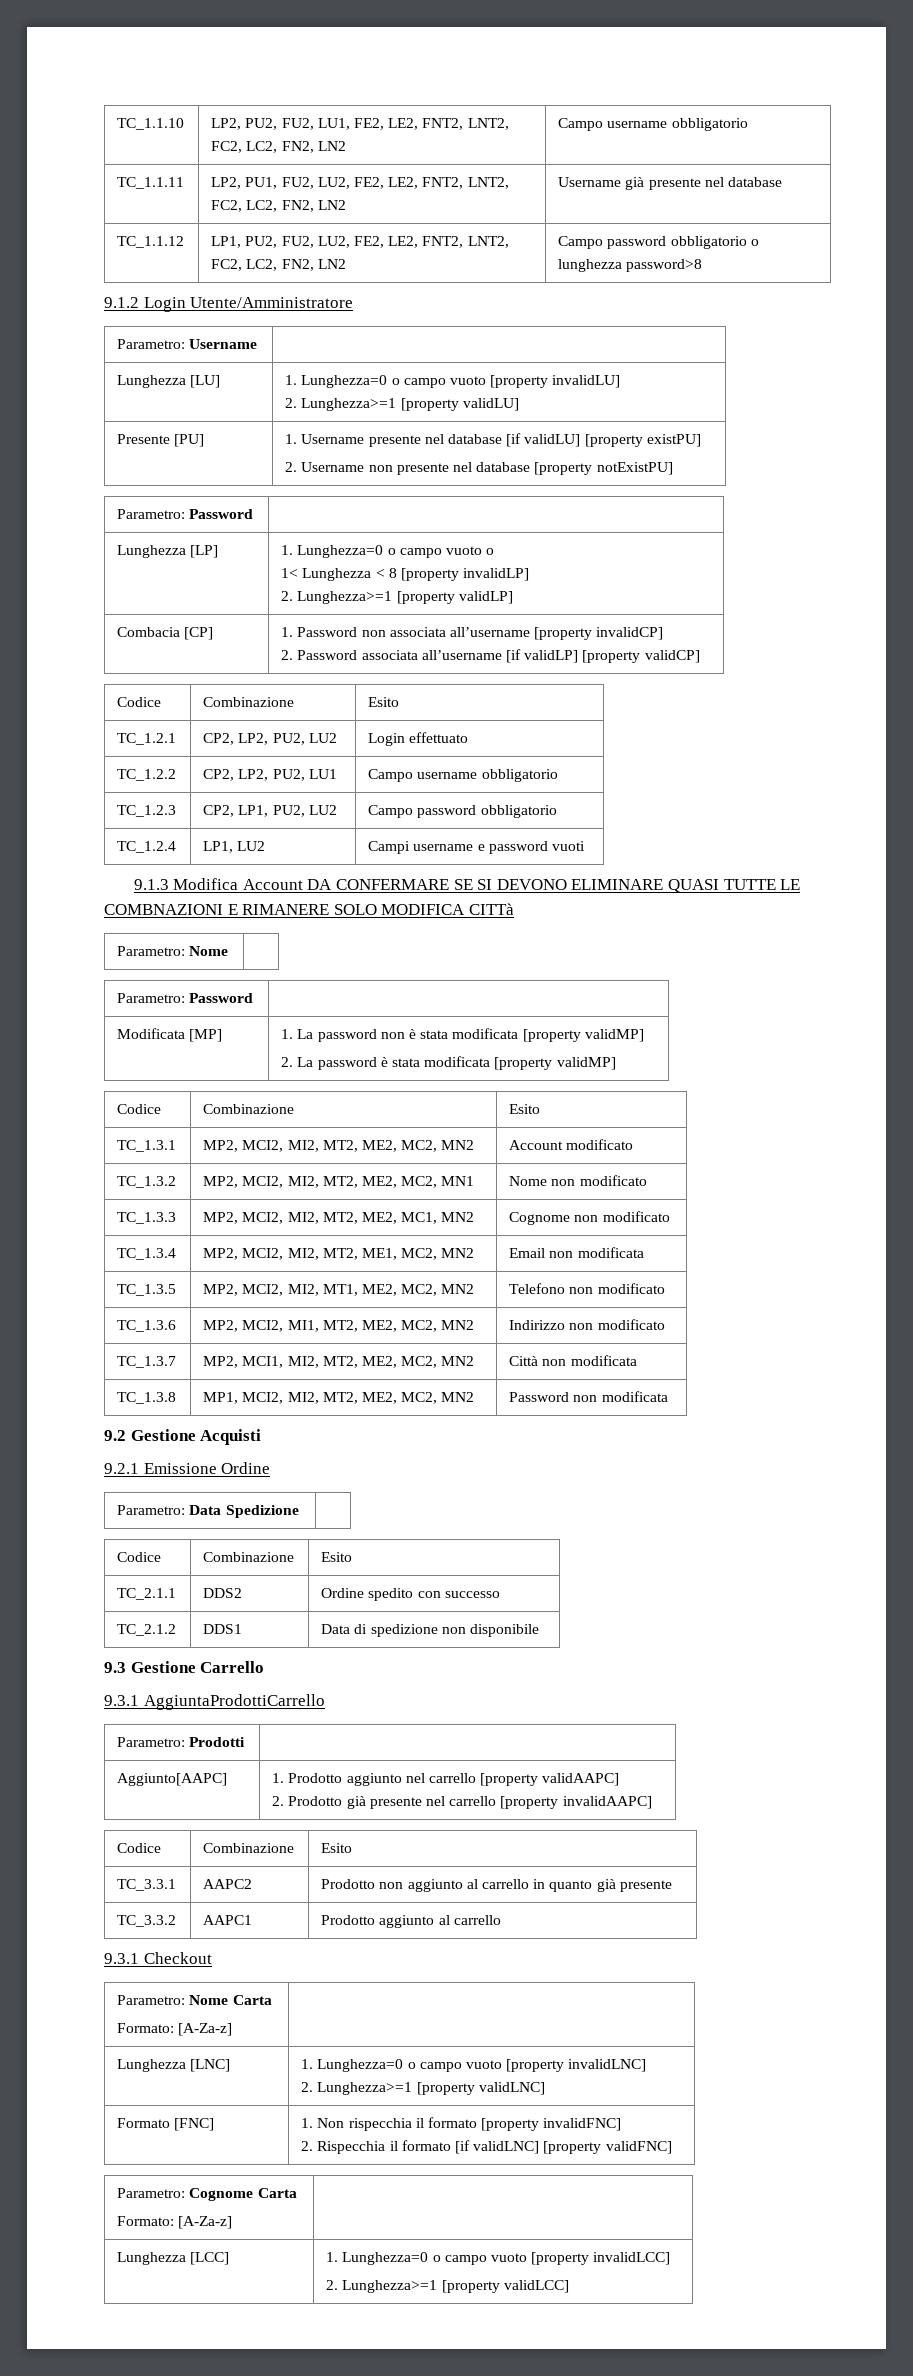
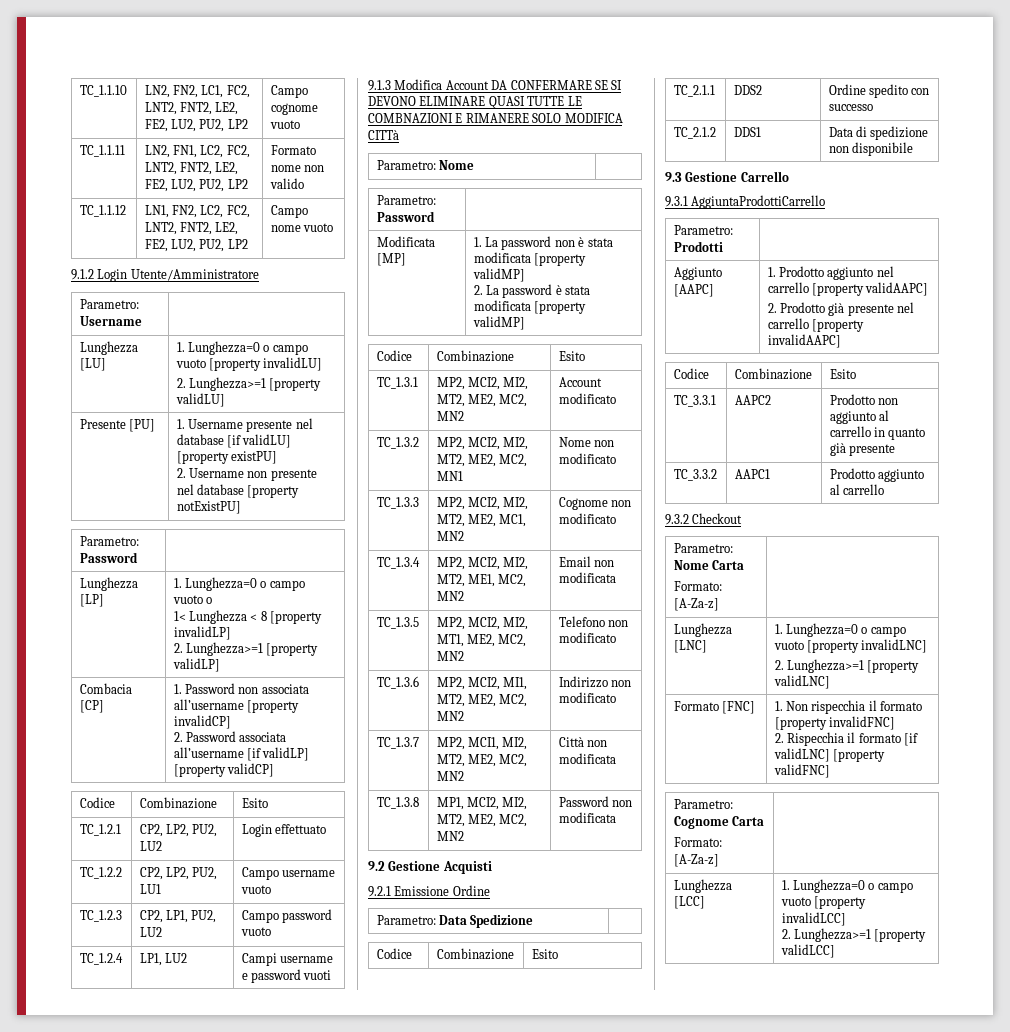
[211,118,509,130] [211,141,346,153] [558,118,748,131] LP2, PU2, FU2, LU1, FE2, LE2, FNT2, LNT2, FC2, LC2, FN2, LN2 | Campo username obbligatorio -> [144,85,250,98] [144,102,239,115] [144,119,248,132] [270,85,308,98] [270,103,318,115] [269,120,300,129] LN2, FN2, LC1, FC2, LNT2, FNT2, LE2, FE2, LU2, PU2, LP2 | Campo cognome vuoto
[211,177,509,189] [211,200,346,212] [558,177,782,190] [117,236,185,248] [211,236,509,248] [211,259,346,271] [558,236,759,249] [558,259,703,272] LP2, PU1, FU2, LU2, FE2, LE2, FNT2, LNT2, FC2, LC2, FN2, LN2 | Username già presente nel database // TC_1.1.12 | LP1, PU2, FU2, LU2, FE2, LE2, FNT2, LNT2, FC2, LC2, FN2, LN2 | Campo password obbligatorio o lunghezza password>8 -> [144,145,250,158] [144,162,239,175] [144,179,248,192] [270,145,316,155] [270,165,325,172] [269,178,304,189] [79,205,126,217] [144,205,250,218] [144,222,239,235] [144,239,248,252] [270,205,308,218] [270,223,334,232] LN2, FN1, LC2, FC2, LNT2, FNT2, LE2, FE2, LU2, PU2, LP2 | Formato nome non valido // TC_1.1.12 | LN1, FN2, LC2, FC2, LNT2, FNT2, LE2, FE2, LU2, PU2, LP2 | Campo nome vuoto
[481,769,558,782] obbligatorio -> [240,885,271,894] vuoto
[480,805,557,818] obbligatorio -> [240,927,271,936] vuoto
[117,1773,228,1786] Aggiunto[AAPC] -> [673,267,722,280] [673,284,714,297] Aggiunto [AAPC]
[104,1953,139,1964] 9.3.1 -> [665,514,689,525] 9.3.2

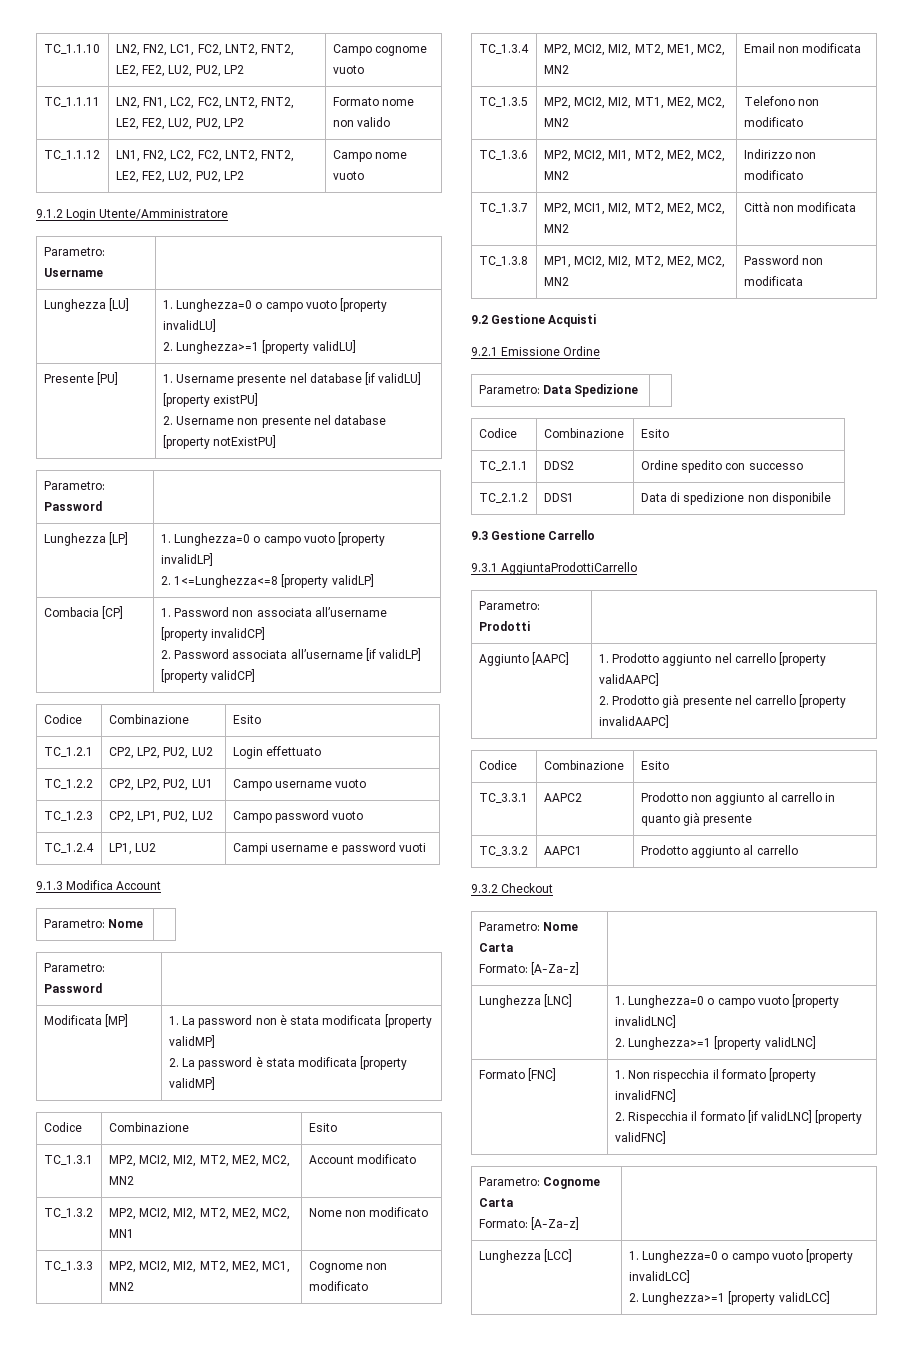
[206,597,213,604] [173,610,267,624] o // 1< Lunghezza < 8 -> (335, 538) none
[186,642,264,656] Lunghezza>=1 -> [174,575,279,588] 1<=Lunghezza<=8
[491,80,623,90] [368,96,582,109] [368,113,623,123] [368,130,399,140] DA CONFERMARE SE SI DEVONO ELIMINARE QUASI TUTTE LE COMBNAZIONI E RIMANERE SOLO MODIFICA CITTà -> (162, 885) none

